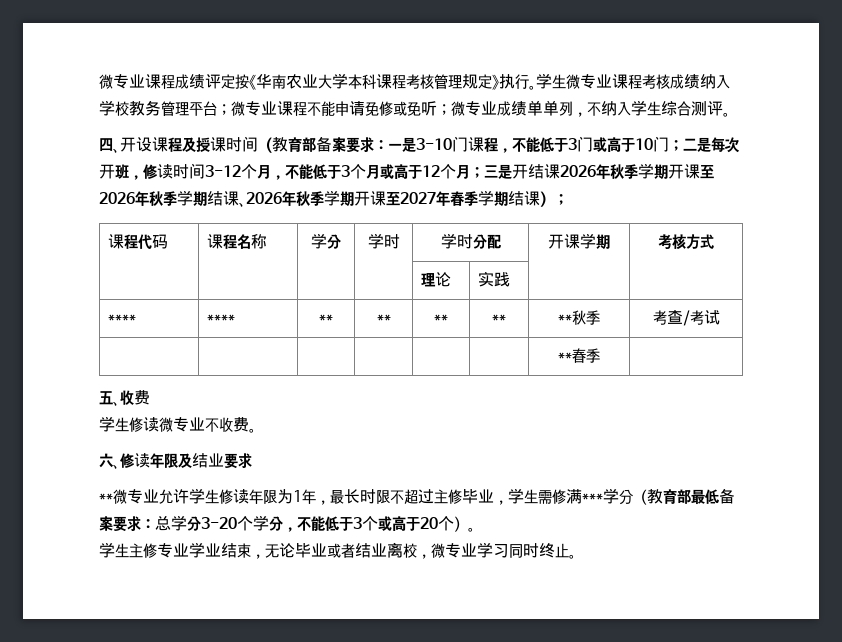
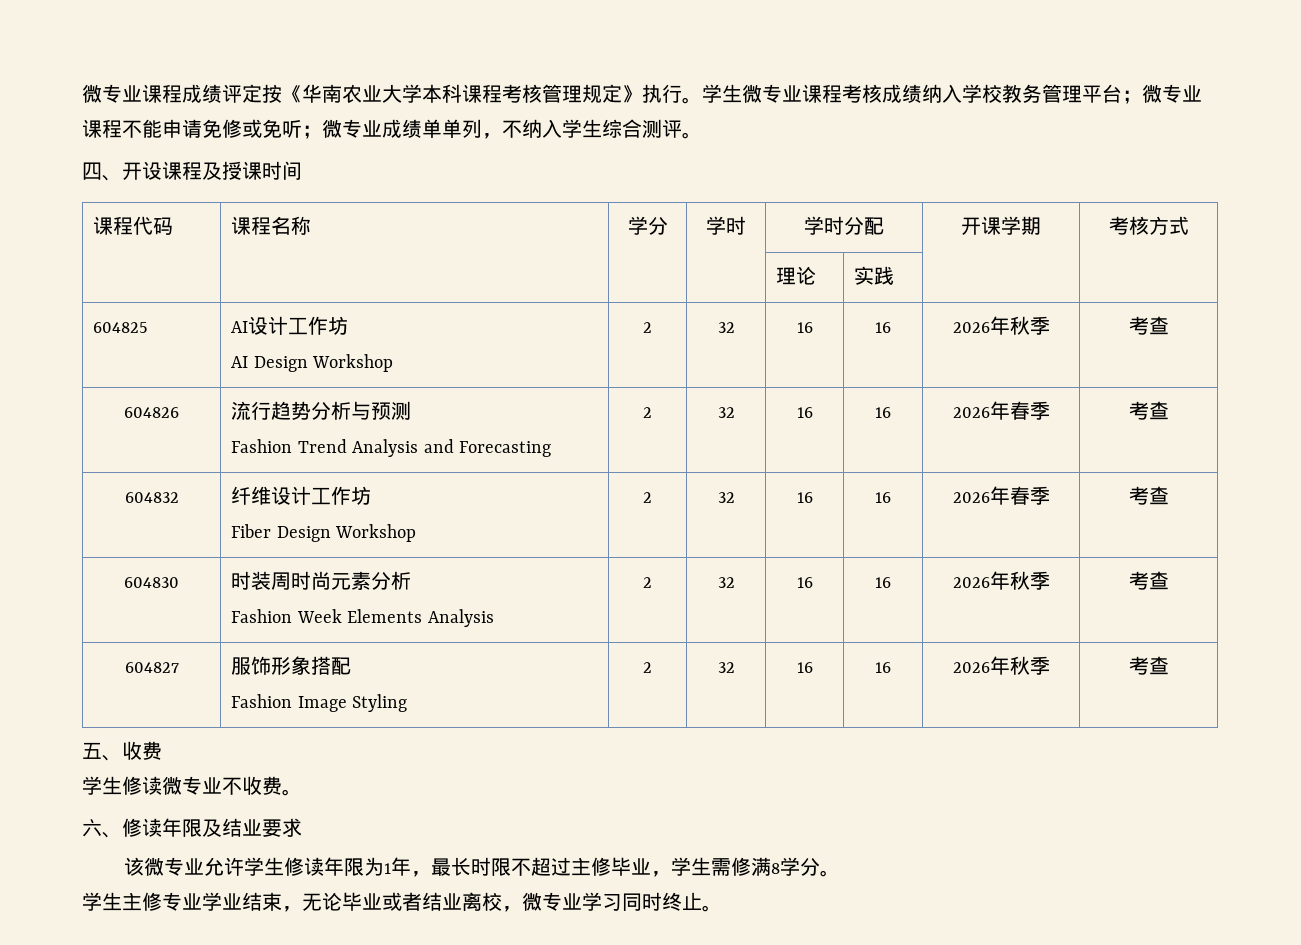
[258,136,740,153] [99,163,714,180] [99,190,568,207] （教育部备案要求：一是3-10门课程，不能低于3门或高于10门；二是每次开班，修读时间3-12个月，不能低于3个月或高于12个月；三是开结课2026年秋季学期开课至2026年秋季学期结课、2026年秋季学期开课至2027年春季学期结课）； -> (302, 170) none
[107,314,136,323] [206,314,235,323] [319,314,333,323] [376,314,391,323] [434,314,448,323] [492,314,506,323] [558,310,600,325] [652,310,720,326] [558,348,600,363] **** | **** | ** | ** | ** | ** | **秋季 | 考查/考试 // | | | | | | **春季 | -> [93,322,149,333] [231,316,349,335] [231,354,394,372] [643,322,652,333] [717,322,735,333] [796,322,813,333] [875,322,891,333] [952,316,1050,335] [1128,316,1169,335] [124,407,179,418] [231,401,412,420] [231,439,552,457] [643,407,652,418] [717,407,735,418] [796,407,813,418] [875,407,891,418] [952,401,1050,420] [1128,401,1169,420] [124,492,179,503] [231,486,372,505] [231,524,417,542] [643,492,652,503] [717,492,735,503] [796,492,813,503] [875,492,891,503] [952,486,1050,505] [1128,486,1169,505] [124,577,179,588] [231,571,412,590] [231,609,494,627] [643,577,652,588] [717,577,735,588] [796,577,813,588] [875,577,891,588] [952,571,1050,590] [1128,571,1169,590] [124,662,179,673] [231,656,352,675] [231,694,408,712] [643,662,652,673] [717,662,735,673] [796,662,813,673] [875,662,891,673] [952,656,1050,675] [1128,656,1169,675] 604825 | AI设计工作坊 // AI Design Workshop | 2 | 32 | 16 | 16 | 2026年秋季 | 考查 // 604826 | 流行趋势分析与预测 // Fashion Trend Analysis and Forecasting | 2 | 32 | 16 | 16 | 2026年春季 | 考查 // 604832 | 纤维设计工作坊 // Fiber Design Workshop | 2 | 32 | 16 | 16 | 2026年春季 | 考查 // 604830 | 时装周时尚元素分析 // Fashion Week Elements Analysis | 2 | 32 | 16 | 16 | 2026年秋季 | 考查 // 604827 | 服饰形象搭配 // Fashion Image Styling | 2 | 32 | 16 | 16 | 2026年秋季 | 考查
[99,493,113,502] ** -> [124,857,145,876] 该
[582,488,735,505] [99,515,468,532] ***学分（教育部最低备案要求：总学分3-20个学分，不能低于3个或高于20个） -> [771,857,821,876] 8学分

